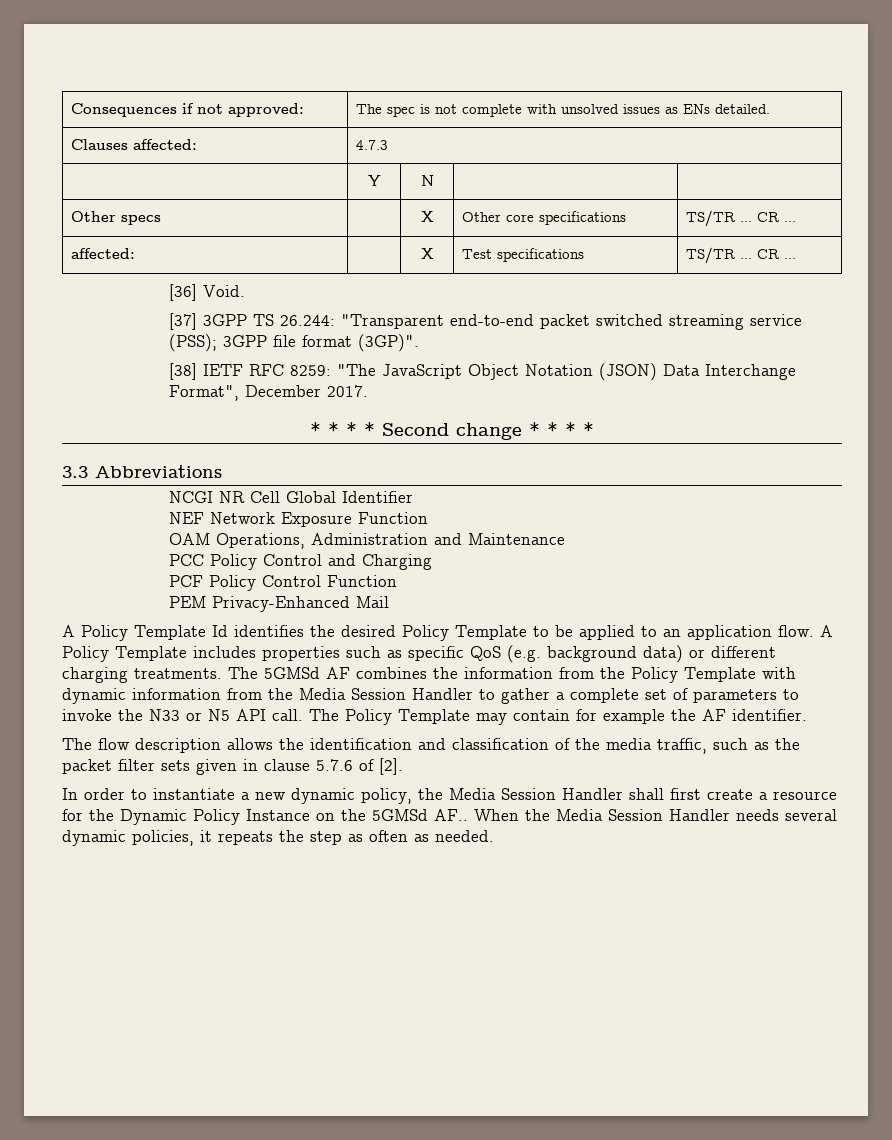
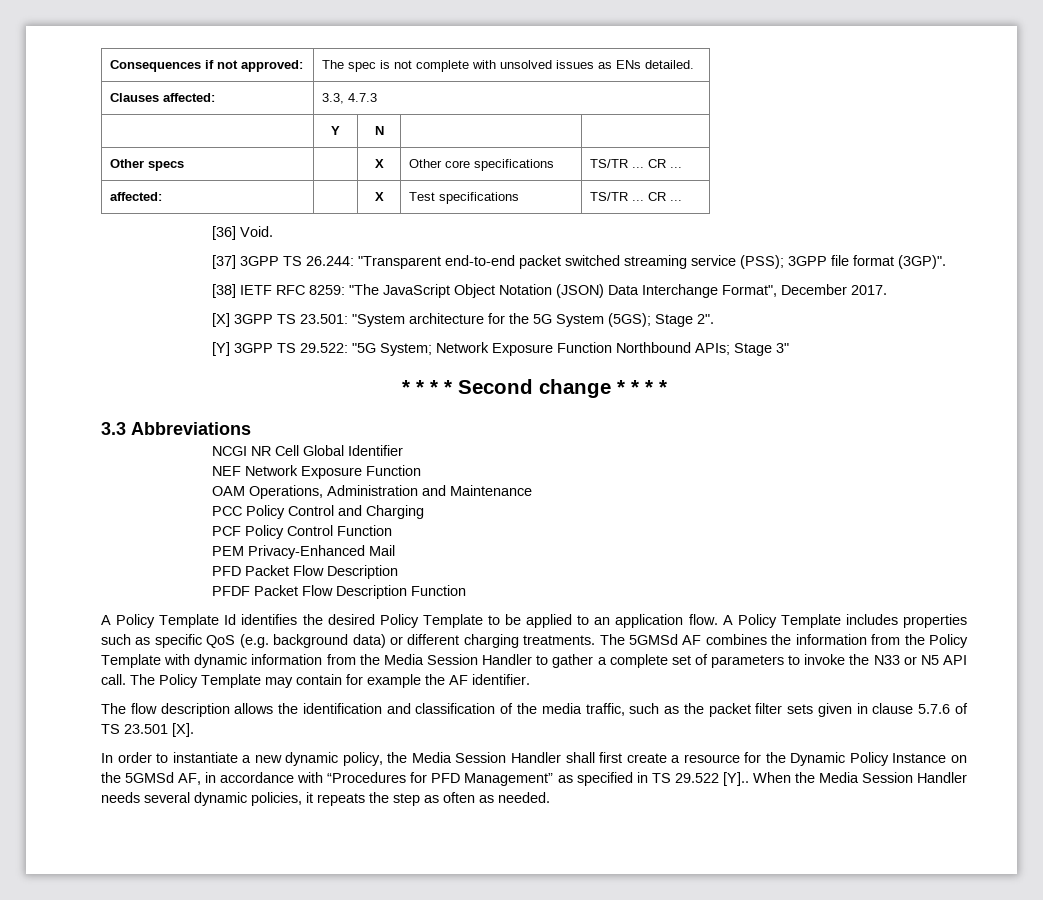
(197, 144) none -> [321,93,344,104] 3.3,
(368, 391) none -> [211,313,714,327] [211,342,789,356] // [X] 3GPP TS 23.501: "System architecture for the 5G System (5GS); Stage 2". // [Y] 3GPP TS 29.522: "5G System; Network Exposure Function Northbound APIs; Stage 3"
(389, 602) none -> [211,565,398,579] [211,585,466,599] // PFD Packet Flow Description // PFDF Packet Flow Description Function
[379,758,403,775] [2]. -> [101,723,194,737] TS 23.501 [X].
[434,809,468,821] AF.. -> [178,772,749,786] AF, in accordance with “Procedures for PFD Management” as specified in TS 29.522 [Y]..

